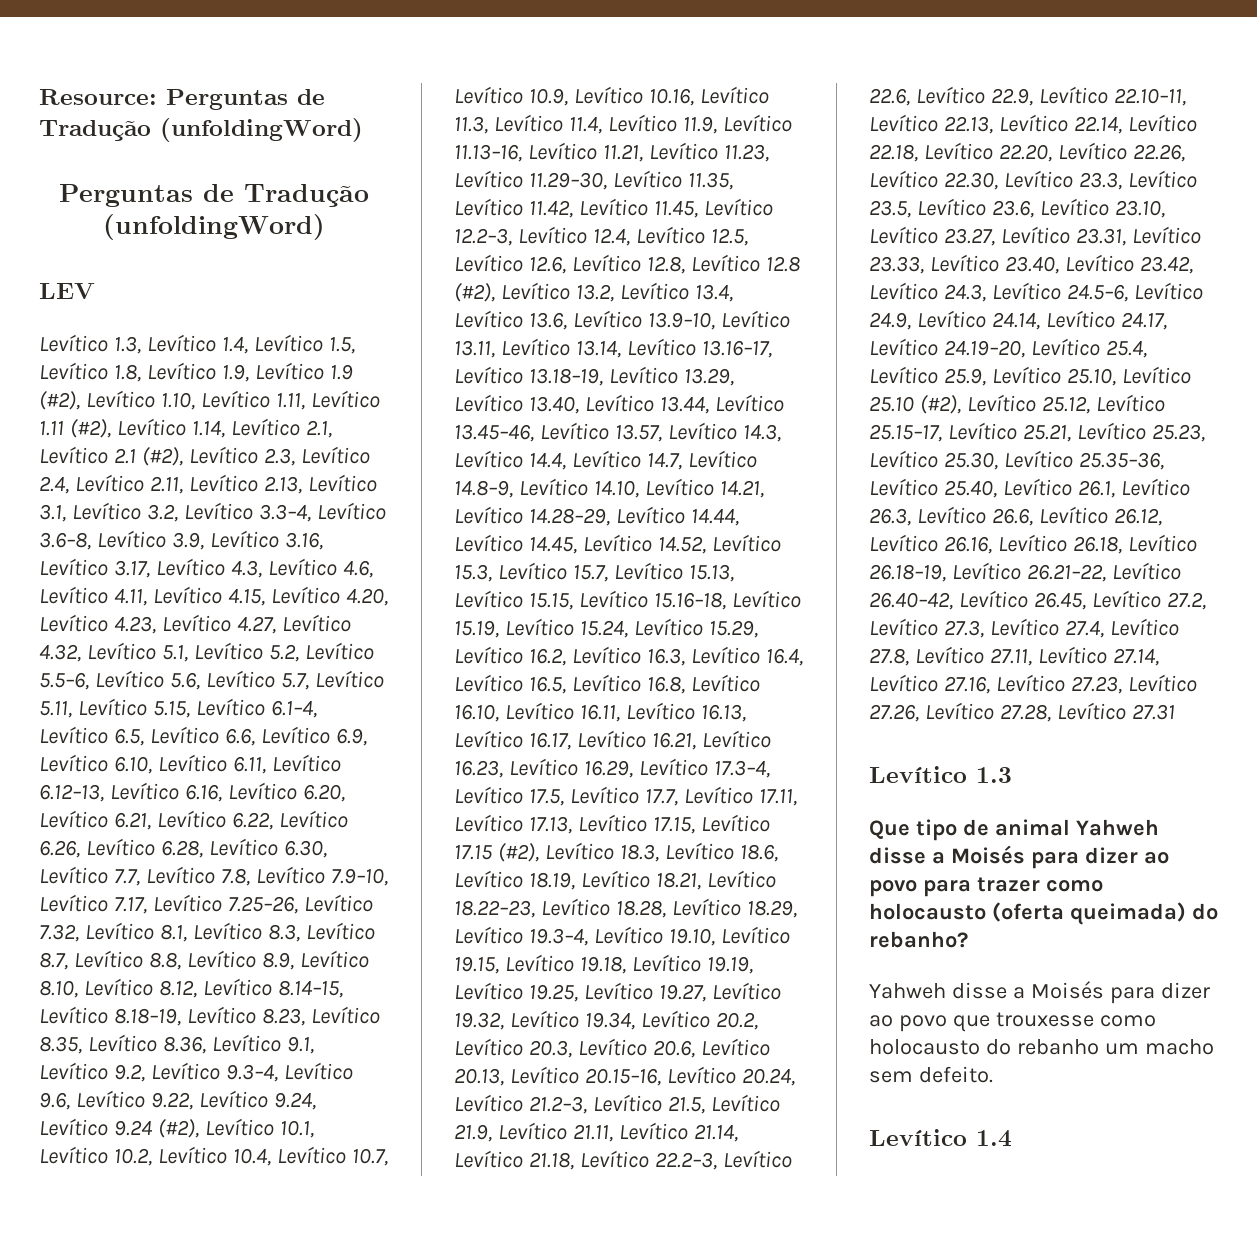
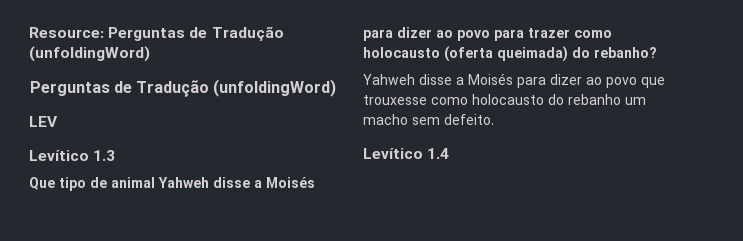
[39,334,355,354] [39,362,353,382] [39,390,380,410] [39,418,332,438] [39,446,370,466] [39,474,377,494] [39,502,386,522] [39,530,323,550] [39,558,373,578] [39,586,388,606] [39,614,351,634] [39,642,374,662] [39,670,384,690] [39,698,317,718] [39,726,367,746] [39,754,341,774] [39,782,345,802] [39,810,348,830] [39,838,327,858] [39,866,388,886] [39,894,373,914] [39,922,375,942] [39,950,369,970] [39,978,343,998] [39,1006,380,1026] [39,1034,314,1054] [39,1062,353,1082] [39,1090,316,1110] [39,1118,314,1138] [39,1146,388,1166] [454,86,769,106] [454,114,792,134] [454,142,769,162] [454,170,733,190] [454,198,773,218] [454,226,748,246] [454,254,800,274] [454,282,733,302] [454,310,790,330] [454,338,772,358] [454,366,734,386] [454,394,784,414] [454,422,781,442] [454,450,757,470] [454,478,764,498] [454,506,739,526] [454,534,781,554] [454,562,734,582] [454,590,801,610] [454,618,758,638] [454,646,803,666] [454,674,760,694] [454,702,746,722] [454,730,771,750] [454,758,770,778] [454,786,797,806] [454,814,770,834] [454,842,778,862] [454,870,776,890] [454,898,797,918] [454,926,790,946] [454,954,753,974] [454,982,781,1002] [454,1010,758,1030] [454,1038,770,1058] [454,1066,795,1086] [454,1094,780,1114] [454,1122,738,1142] [454,1150,792,1170] [869,86,1186,106] [869,114,1197,134] [869,142,1185,162] [869,170,1197,190] [869,198,1165,218] [869,226,1201,246] [869,254,1193,274] [869,282,1203,302] [869,310,1167,330] [869,338,1147,358] [869,366,1191,386] [869,394,1165,414] [869,422,1205,442] [869,450,1164,470] [869,478,1190,498] [869,506,1162,526] [869,534,1197,554] [869,562,1181,582] [869,590,1206,610] [869,618,1179,638] [869,646,1159,666] [869,674,1197,694] [869,702,1175,722] // Levítico 1.3, Levítico 1.4, Levítico 1.5, Levítico 1.8, Levítico 1.9, Levítico 1.9 (#2), Levítico 1.10, Levítico 1.11, Levítico 1.11 (#2), Levítico 1.14, Levítico 2.1, Levítico 2.1 (#2), Levítico 2.3, Levítico 2.4, Levítico 2.11, Levítico 2.13, Levítico 3.1, Levítico 3.2, Levítico 3.3–4, Levítico 3.6–8, Levítico 3.9, Levítico 3.16, Levítico 3.17, Levítico 4.3, Levítico 4.6, Levítico 4.11, Levítico 4.15, Levítico 4.20, Levítico 4.23, Levítico 4.27, Levítico 4.32, Levítico 5.1, Levítico 5.2, Levítico 5.5–6, Levítico 5.6, Levítico 5.7, Levítico 5.11, Levítico 5.15, Levítico 6.1–4, Levítico 6.5, Levítico 6.6, Levítico 6.9, Levítico 6.10, Levítico 6.11, Levítico 6.12–13, Levítico 6.16, Levítico 6.20, Levítico 6.21, Levítico 6.22, Levítico 6.26, Levítico 6.28, Levítico 6.30, Levítico 7.7, Levítico 7.8, Levítico 7.9–10, Levítico 7.17, Levítico 7.25–26, Levítico 7.32, Levítico 8.1, Levítico 8.3, Levítico 8.7, Levítico 8.8, Levítico 8.9, Levítico 8.10, Levítico 8.12, Levítico 8.14–15, Levítico 8.18–19, Levítico 8.23, Levítico 8.35, Levítico 8.36, Levítico 9.1, Levítico 9.2, Levítico 9.3–4, Levítico 9.6, Levítico 9.22, Levítico 9.24, Levítico 9.24 (#2), Levítico 10.1, Levítico 10.2, Levítico 10.4, Levítico 10.7, Levítico 10.9, Levítico 10.16, Levítico 11.3, Levítico 11.4, Levítico 11.9, Levítico 11.13–16, Levítico 11.21, Levítico 11.23, Levítico 11.29–30, Levítico 11.35, Levítico 11.42, Levítico 11.45, Levítico 12.2–3, Levítico 12.4, Levítico 12.5, Levítico 12.6, Levítico 12.8, Levítico 12.8 (#2), Levítico 13.2, Levítico 13.4, Levítico 13.6, Levítico 13.9–10, Levítico 13.11, Levítico 13.14, Levítico 13.16–17, Levítico 13.18–19, Levítico 13.29, Levítico 13.40, Levítico 13.44, Levítico 13.45–46, Levítico 13.57, Levítico 14.3, Levítico 14.4, Levítico 14.7, Levítico 14.8–9, Levítico 14.10, Levítico 14.21, Levítico 14.28–29, Levítico 14.44, Levítico 14.45, Levítico 14.52, Levítico 15.3, Levítico 15.7, Levítico 15.13, Levítico 15.15, Levítico 15.16–18, Levítico 15.19, Levítico 15.24, Levítico 15.29, Levítico 16.2, Levítico 16.3, Levítico 16.4, Levítico 16.5, Levítico 16.8, Levítico 16.10, Levítico 16.11, Levítico 16.13, Levítico 16.17, Levítico 16.21, Levítico 16.23, Levítico 16.29, Levítico 17.3–4, Levítico 17.5, Levítico 17.7, Levítico 17.11, Levítico 17.13, Levítico 17.15, Levítico 17.15 (#2), Levítico 18.3, Levítico 18.6, Levítico 18.19, Levítico 18.21, Levítico 18.22–23, Levítico 18.28, Levítico 18.29, Levítico 19.3–4, Levítico 19.10, Levítico 19.15, Levítico 19.18, Levítico 19.19, Levítico 19.25, Levítico 19.27, Levítico 19.32, Levítico 19.34, Levítico 20.2, Levítico 20.3, Levítico 20.6, Levítico 20.13, Levítico 20.15–16, Levítico 20.24, Levítico 21.2–3, Levítico 21.5, Levítico 21.9, Levítico 21.11, Levítico 21.14, Levítico 21.18, Levítico 22.2–3, Levítico 22.6, Levítico 22.9, Levítico 22.10–11, Levítico 22.13, Levítico 22.14, Levítico 22.18, Levítico 22.20, Levítico 22.26, Levítico 22.30, Levítico 23.3, Levítico 23.5, Levítico 23.6, Levítico 23.10, Levítico 23.27, Levítico 23.31, Levítico 23.33, Levítico 23.40, Levítico 23.42, Levítico 24.3, Levítico 24.5–6, Levítico 24.9, Levítico 24.14, Levítico 24.17, Levítico 24.19–20, Levítico 25.4, Levítico 25.9, Levítico 25.10, Levítico 25.10 (#2), Levítico 25.12, Levítico 25.15–17, Levítico 25.21, Levítico 25.23, Levítico 25.30, Levítico 25.35–36, Levítico 25.40, Levítico 26.1, Levítico 26.3, Levítico 26.6, Levítico 26.12, Levítico 26.16, Levítico 26.18, Levítico 26.18–19, Levítico 26.21–22, Levítico 26.40–42, Levítico 26.45, Levítico 27.2, Levítico 27.3, Levítico 27.4, Levítico 27.8, Levítico 27.11, Levítico 27.14, Levítico 27.16, Levítico 27.23, Levítico 27.26, Levítico 27.28, Levítico 27.31 -> (58, 121) none

